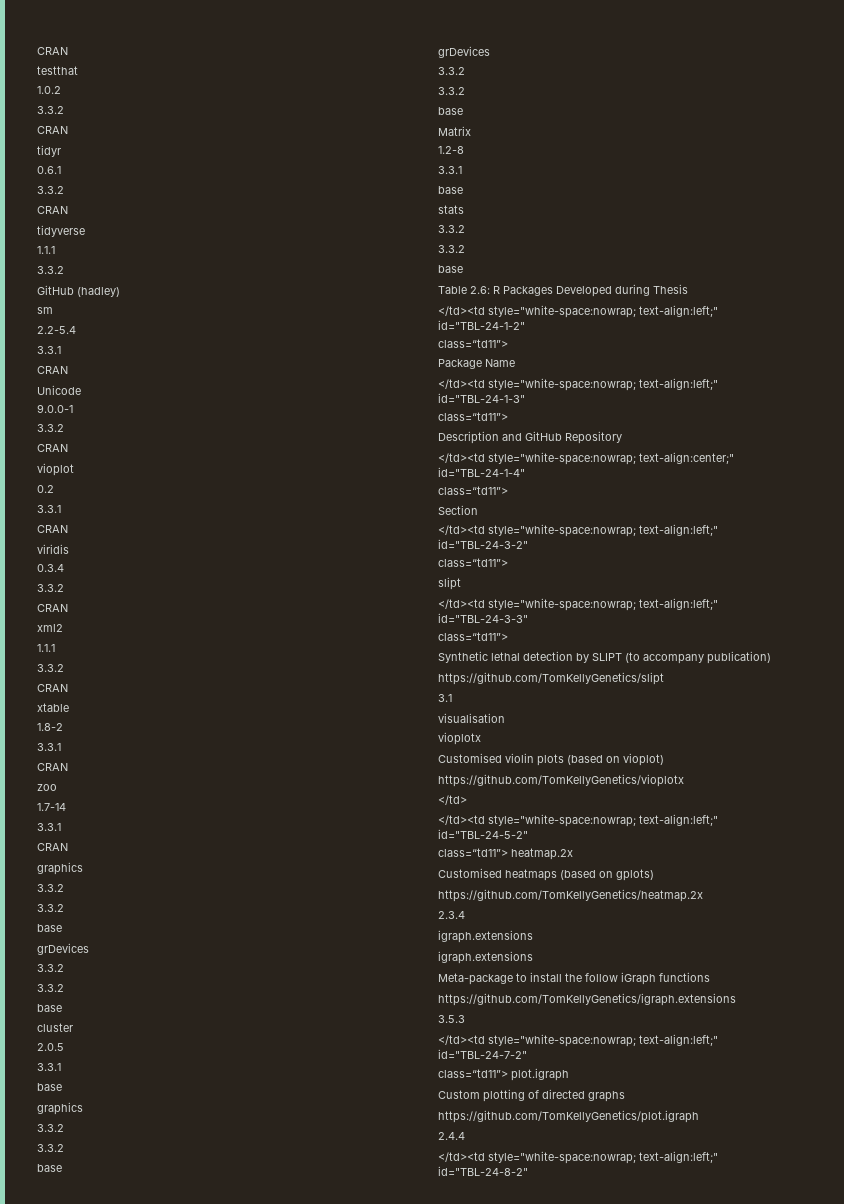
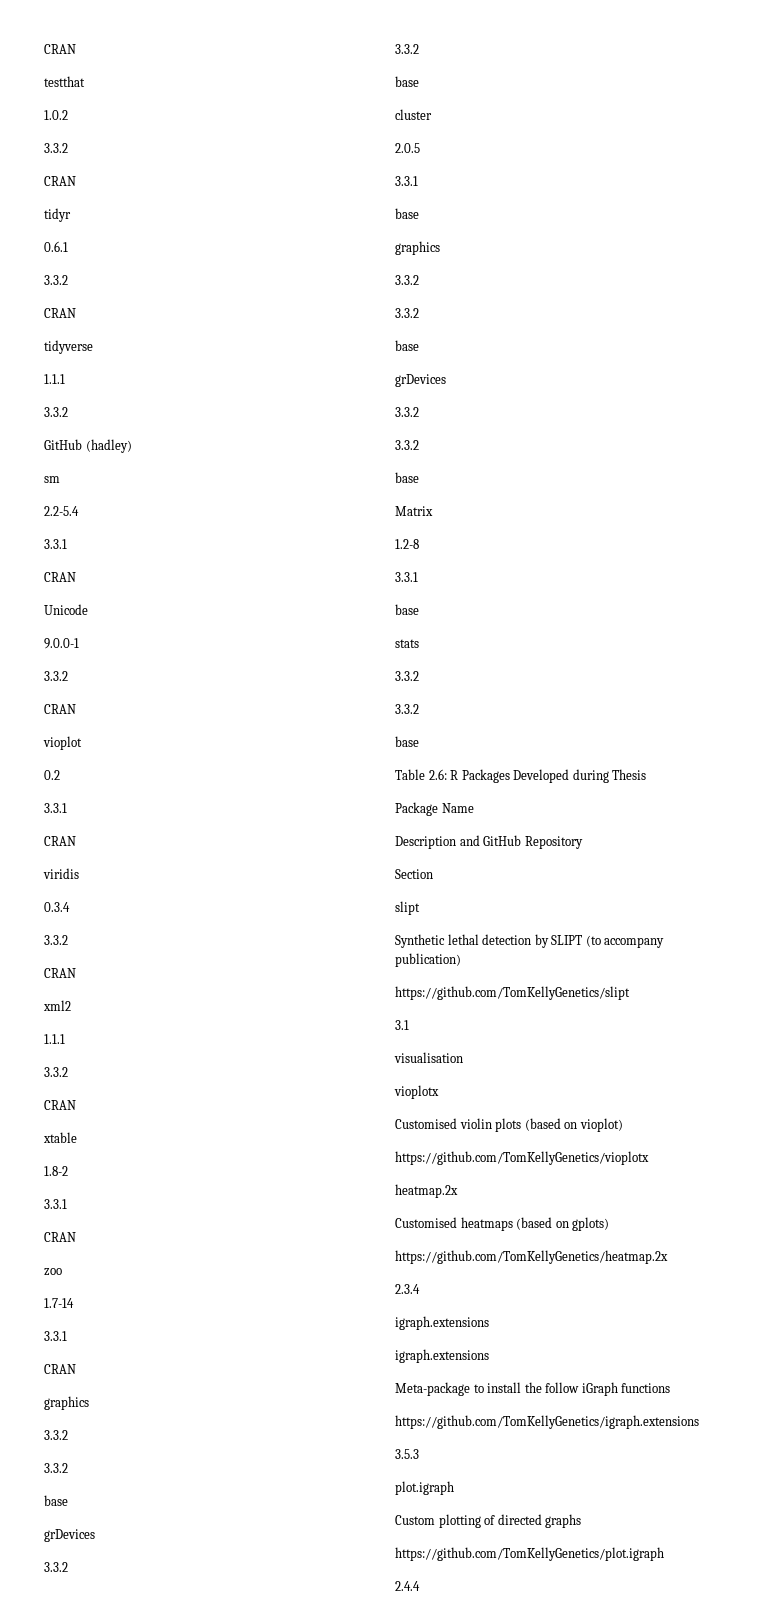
[438,305,718,318] [438,320,525,330] [438,339,508,348] [438,359,515,369] [438,378,718,391] [438,393,525,403] [438,412,508,421] [438,431,622,444] [438,452,734,465] [438,467,525,477] [438,486,508,495] [438,505,478,515] [438,524,718,537] [438,539,528,549] [438,558,508,567] [438,577,461,590] [438,598,718,611] [438,613,528,623] [438,632,508,641] </td><td style="white-space:nowrap; text-align:left;" id="TBL-24-1-2" // class=“td11”> // Package Name // </td><td style="white-space:nowrap; text-align:left;" id="TBL-24-1-3" // class=“td11”> // Description and GitHub Repository // </td><td style="white-space:nowrap; text-align:center;" id="TBL-24-1-4" // class=“td11”> // Section // </td><td style="white-space:nowrap; text-align:left;" id="TBL-24-3-2" // class=“td11”> // slipt // </td><td style="white-space:nowrap; text-align:left;" id="TBL-24-3-3" // class=“td11”> -> [395,802,474,816] [395,835,583,849] [395,869,433,879] [395,901,420,915] Package Name // Description and GitHub Repository // Section // slipt
[438,795,467,805] [438,814,718,827] [438,829,528,839] [438,848,508,857] </td> // </td><td style="white-space:nowrap; text-align:left;" id="TBL-24-5-2" // class=“td11”> -> (649, 1158) none
[438,1034,718,1047] [438,1049,527,1059] [438,1069,508,1078] </td><td style="white-space:nowrap; text-align:left;" id="TBL-24-7-2" // class=“td11”> -> (419, 1454) none
[438,1151,718,1164] [438,1166,528,1176] // </td><td style="white-space:nowrap; text-align:left;" id="TBL-24-8-2" -> (420, 1586) none

